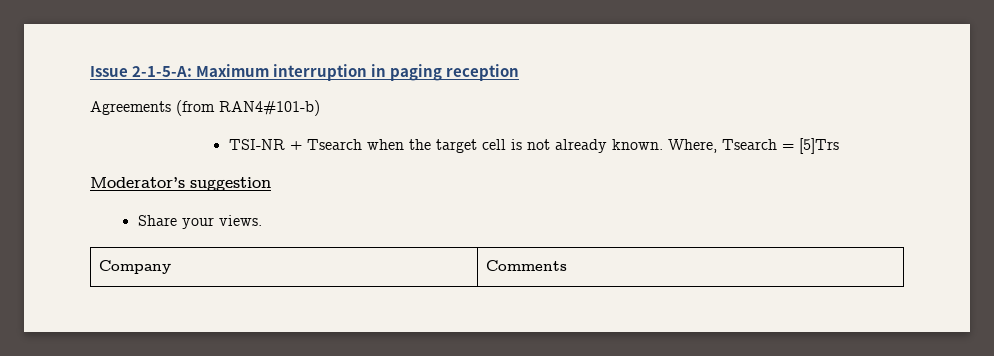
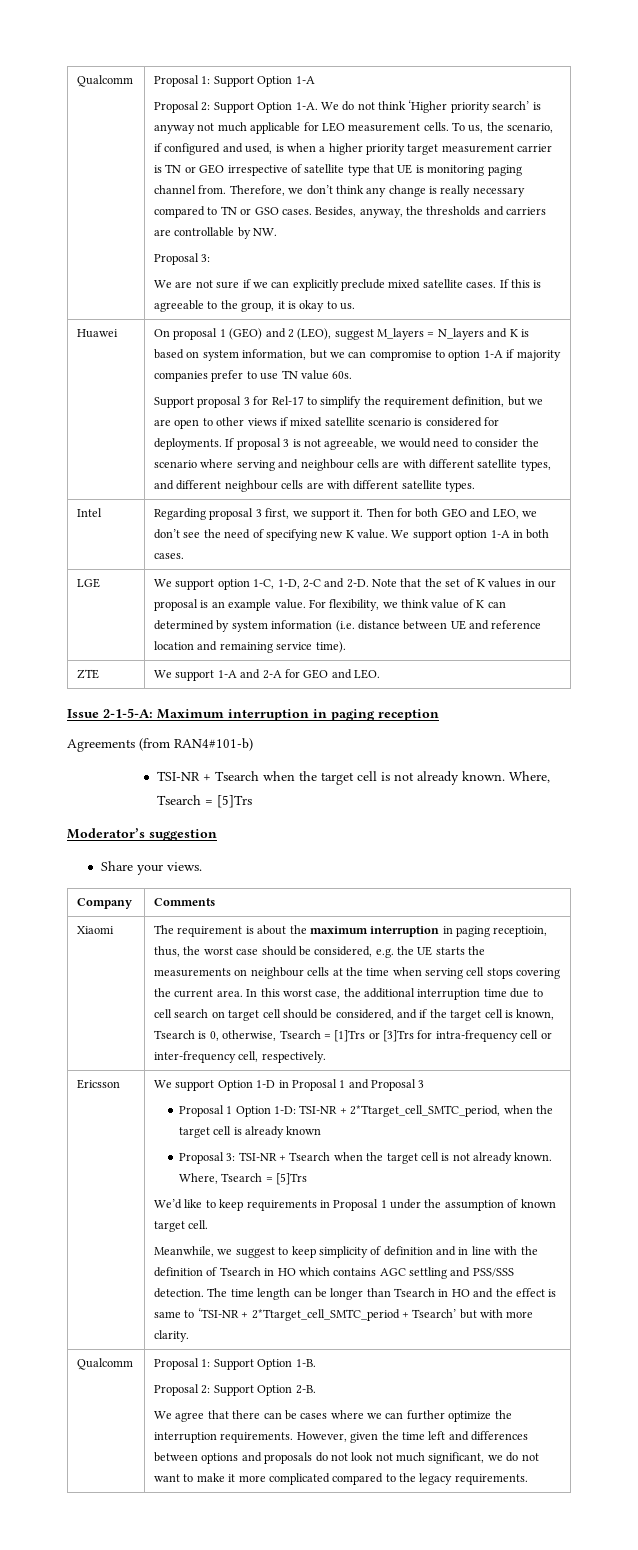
(90, 71) none -> [77,75,134,87] [154,75,315,87] [154,100,541,113] [154,122,554,134] [154,143,553,155] [154,164,522,176] [154,185,525,197] [154,206,547,218] [154,227,278,239] [154,253,211,265] [154,279,542,291] [154,300,356,312] [77,329,119,338] [154,328,529,340] [154,349,561,361] [154,370,353,382] [154,396,544,408] [154,417,500,429] [154,438,539,450] [154,459,551,471] [154,480,476,492] [77,508,103,517] [154,508,537,520] [154,529,550,541] [154,553,185,559] [77,578,101,588] [154,578,557,590] [154,599,506,611] [154,620,542,632] [154,641,346,653] [77,669,100,679] [154,669,381,681] Qualcomm | Proposal 1: Support Option 1-A // Proposal 2: Support Option 1-A. We do not think ‘Higher priority search’ is anyway not much applicable for LEO measurement cells. To us, the scenario, if configured and used, is when a higher priority target measurement carrier is TN or GEO irrespective of satellite type that UE is monitoring paging channel from. Therefore, we don’t think any change is really necessary compared to TN or GSO cases. Besides, anyway, the thresholds and carriers are controllable by NW. // Proposal 3: // We are not sure if we can explicitly preclude mixed satellite cases. If this is agreeable to the group, it is okay to us. // Huawei | On proposal 1 (GEO) and 2 (LEO), suggest M_layers = N_layers and K is based on system information, but we can compromise to option 1-A if majority companies prefer to use TN value 60s. // Support proposal 3 for Rel-17 to simplify the requirement definition, but we are open to other views if mixed satellite scenario is considered for deployments. If proposal 3 is not agreeable, we would need to consider the scenario where serving and neighbour cells are with different satellite types, and different neighbour cells are with different satellite types. // Intel | Regarding proposal 3 first, we support it. Then for both GEO and LEO, we don’t see the need of specifying new K value. We support option 1-A in both cases. // LGE | We support option 1-C, 1-D, 2-C and 2-D. Note that the set of K values in our proposal is an example value. For flexibility, we think value of K can determined by system information (i.e. distance between UE and reference location and remaining service time). // ZTE | We support 1-A and 2-A for GEO and LEO. //
(567, 265) none -> [77,926,115,934] [154,925,548,937] [154,946,486,958] [154,967,561,979] [154,988,543,1000] [154,1009,555,1021] [154,1030,552,1042] [154,1051,326,1063] [77,1079,121,1089] [154,1079,425,1091] [178,1105,553,1117] [178,1126,322,1138] [178,1152,553,1164] [178,1173,308,1185] [154,1199,556,1211] [154,1220,209,1232] [154,1246,538,1258] [154,1267,514,1279] [154,1288,557,1300] [154,1308,534,1321] [154,1330,190,1342] [77,1358,134,1370] [154,1358,316,1370] [154,1384,316,1396] [154,1410,512,1422] [154,1431,529,1443] [154,1452,539,1464] [154,1473,528,1485] // Xiaomi | The requirement is about the maximum interruption in paging receptioin, thus, the worst case should be considered, e.g. the UE starts the measurements on neighbour cells at the time when serving cell stops covering the current area. In this worst case, the additional interruption time due to cell search on target cell should be considered, and if the target cell is known, Tsearch is 0, otherwise, Tsearch = [1]Trs or [3]Trs for intra-frequency cell or inter-frequency cell, respectively. // Ericsson | We support Option 1-D in Proposal 1 and Proposal 3 // Proposal 1 Option 1-D: TSI-NR + 2*Ttarget_cell_SMTC_period, when the target cell is already known // Proposal 3: TSI-NR + Tsearch when the target cell is not already known. Where, Tsearch = [5]Trs // We’d like to keep requirements in Proposal 1 under the assumption of known target cell. // Meanwhile, we suggest to keep simplicity of definition and in line with the definition of Tsearch in HO which contains AGC settling and PSS/SSS detection. The time length can be longer than Tsearch in HO and the effect is same to ‘TSI-NR + 2*Ttarget_cell_SMTC_period + Tsearch’ but with more clarity. // Qualcomm | Proposal 1: Support Option 1-B. // Proposal 2: Support Option 2-B. // We agree that there can be cases where we can further optimize the interruption requirements. However, given the time left and differences between options and proposals do not look not much significant, we do not want to make it more complicated compared to the legacy requirements.

